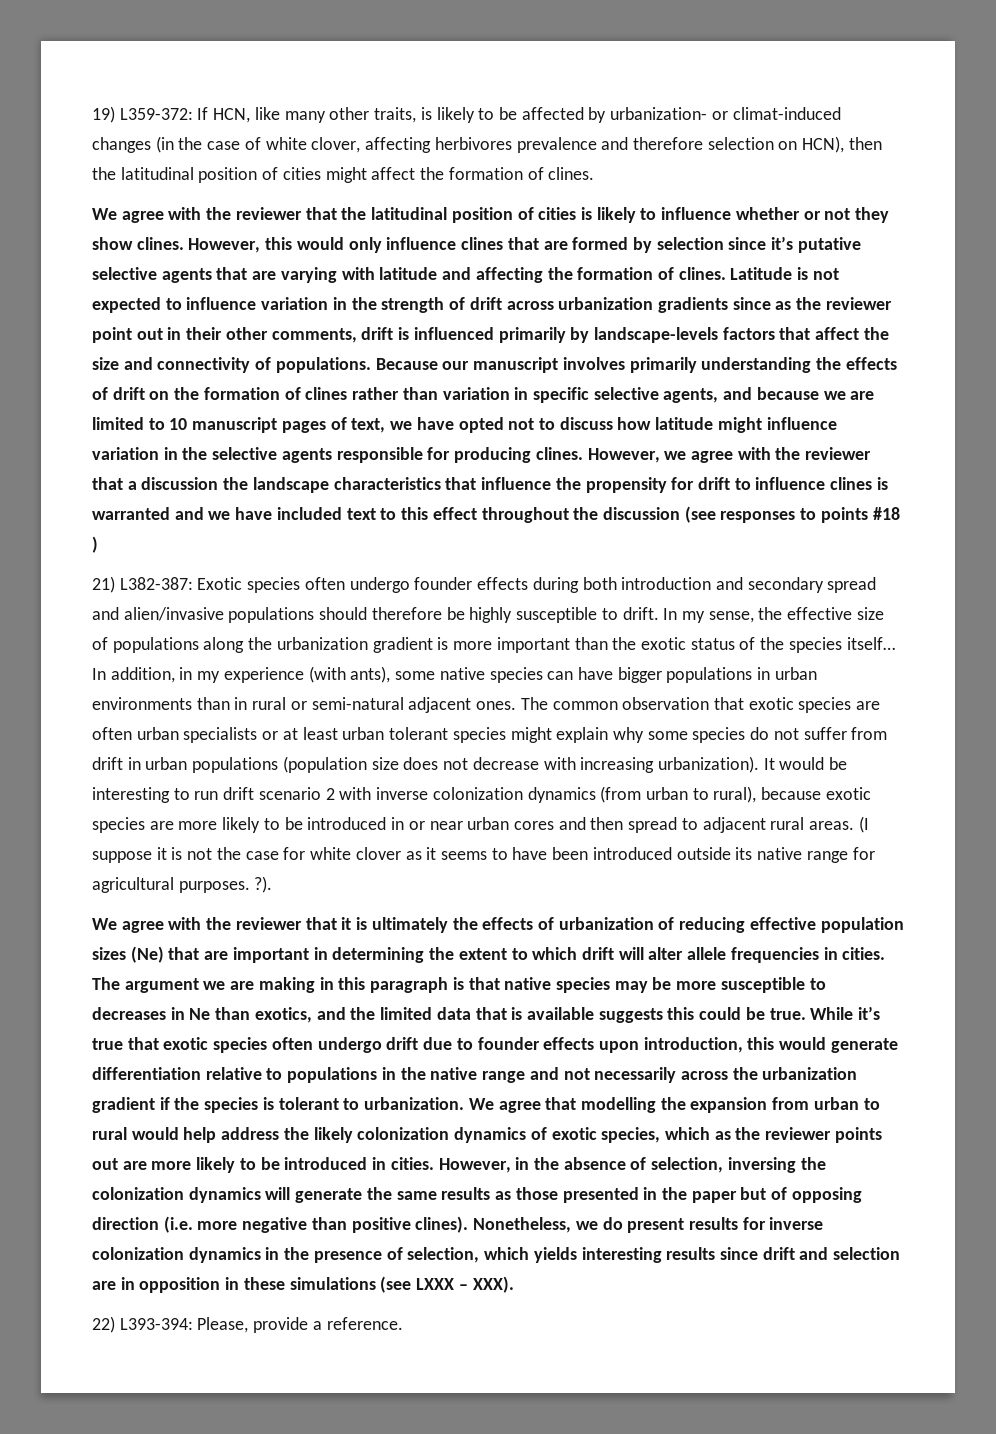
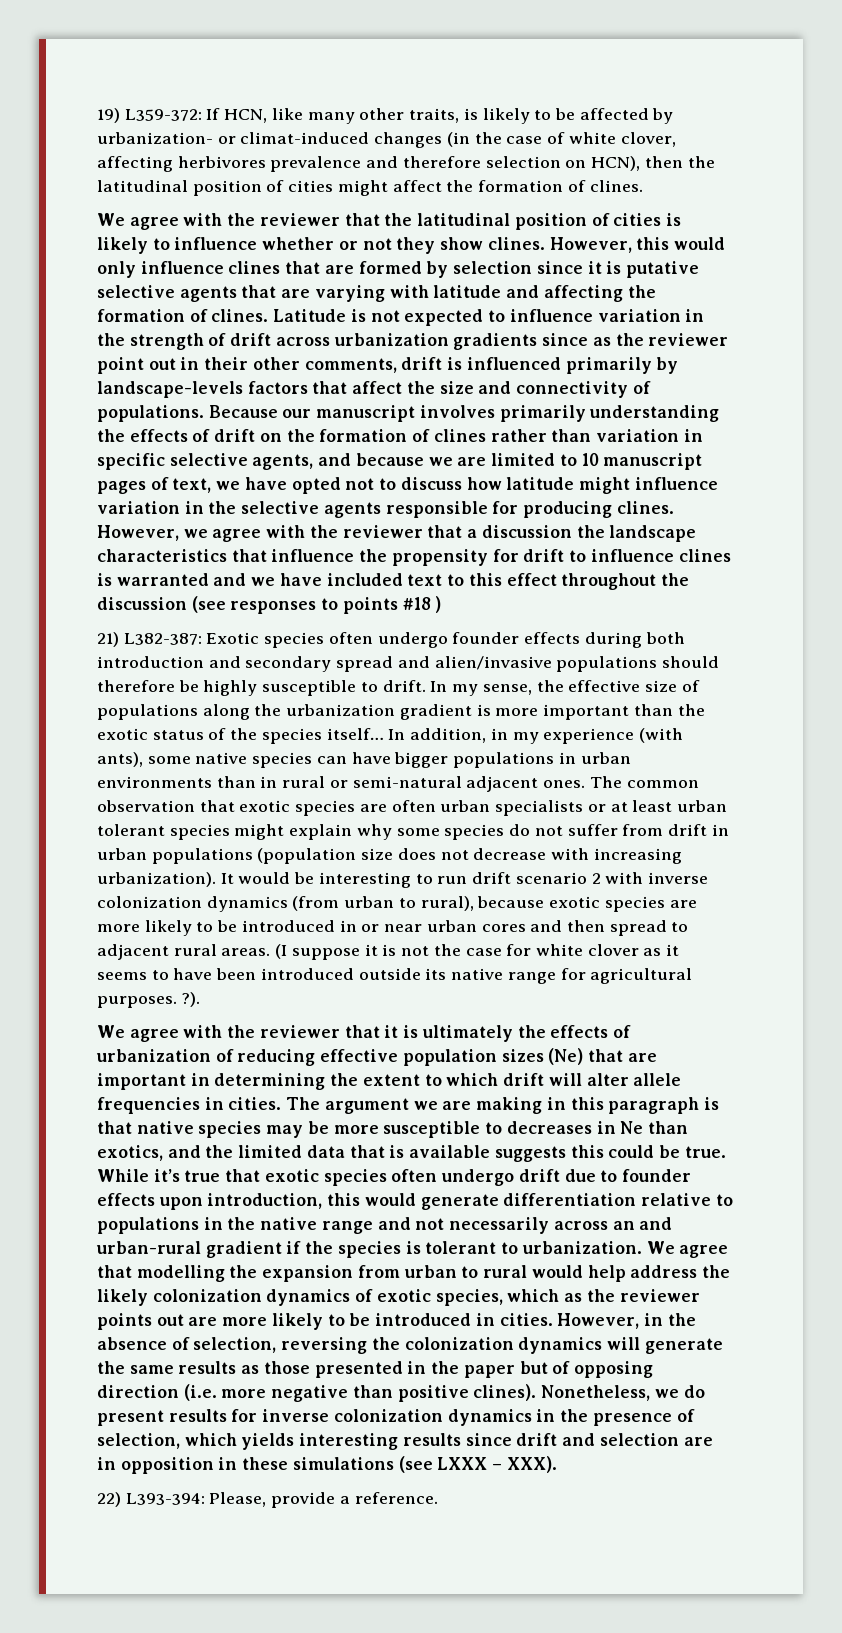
[771,236,794,250] it’s -> [587,261,622,274] it is
[732,1067,858,1080] the urbanization -> [612,1217,673,1230] [96,1241,201,1254] an and urban-rural
[727,1157,796,1173] inversing -> [281,1337,368,1354] reversing

